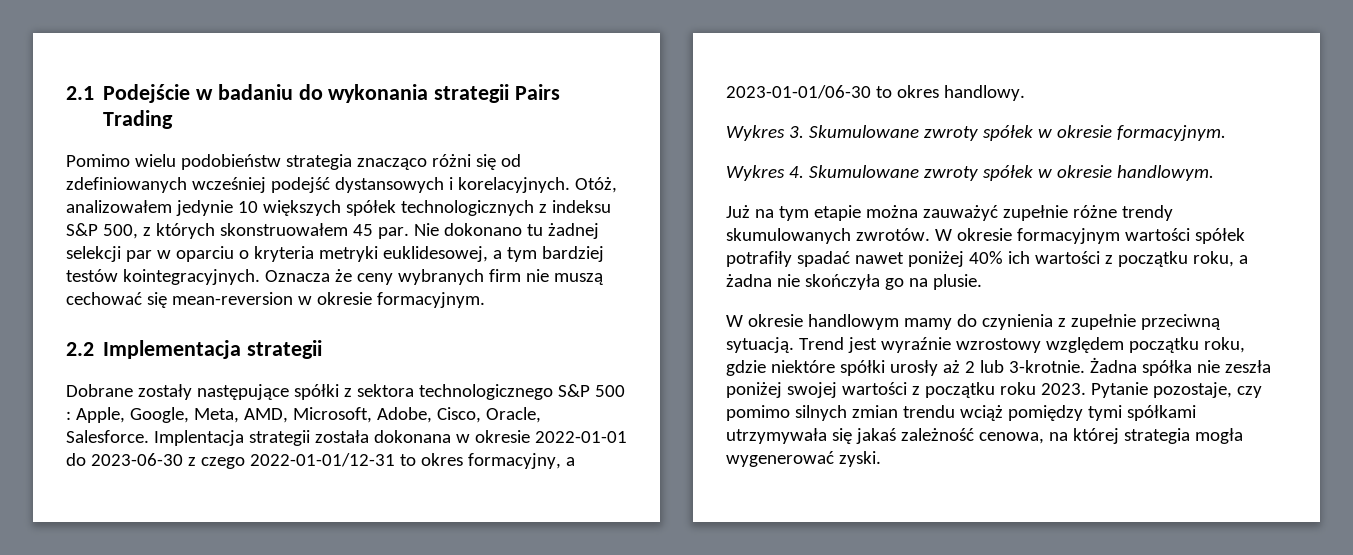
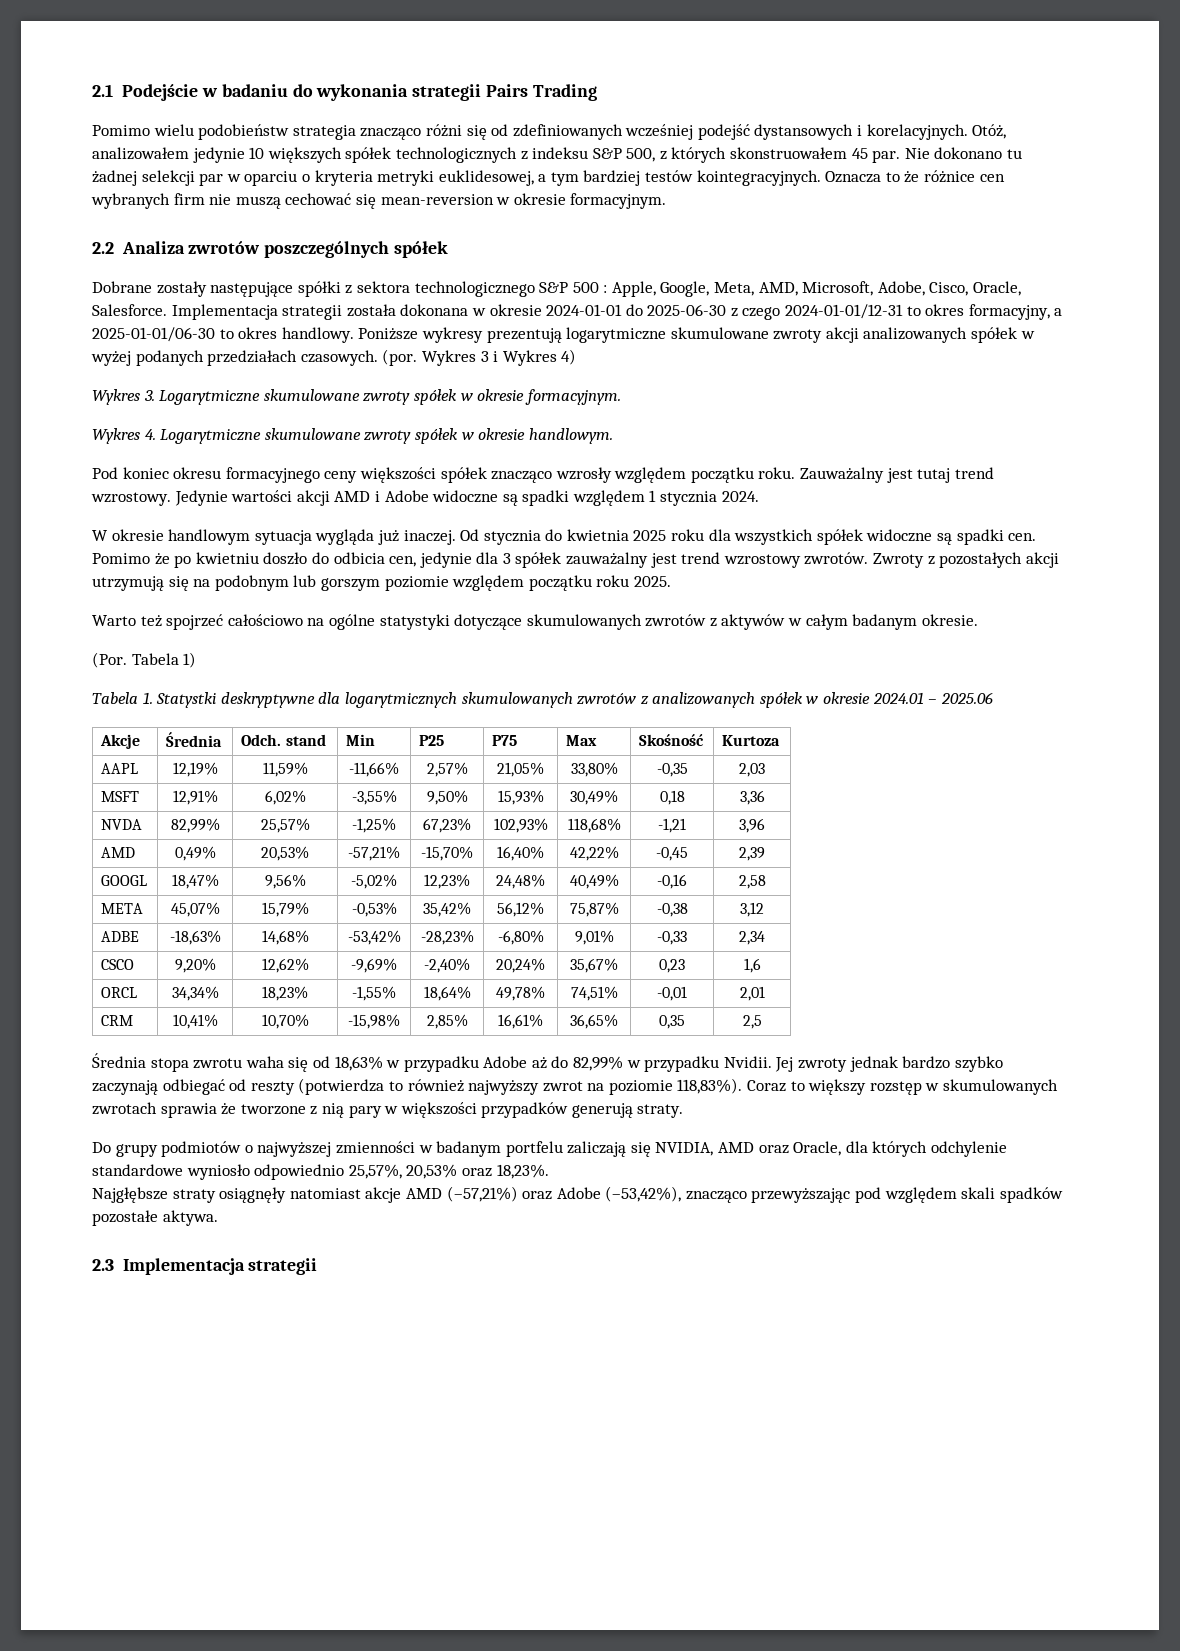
[334,269,393,285] że ceny -> [885,170,1005,183] to że różnice cen
[103,340,323,359] Implementacja strategii -> [121,241,449,258] Analiza zwrotów poszczególnych spółek
[153,430,244,446] Implentacja -> [171,304,278,320] Implementacja
[534,431,627,443] [66,453,183,466] 2022-01-01 do 2023-06-30 -> [546,304,727,316] 2024-01-01 do 2025-06-30
[249,453,395,467] 2022-01-01/12-31 -> [785,304,904,319] 2024-01-01/12-31
[726,85,871,99] 2023-01-01/06-30 -> [92,327,215,342] 2025-01-01/06-30
(1025, 93) none -> [358,327,1035,343] [91,349,577,366] Poniższe wykresy prezentują logarytmiczne skumulowane zwroty akcji analizowanych spółek w wyżej podanych przedziałach czasowych. (por. Wykres 3 i Wykres 4)
[808,125,919,138] Skumulowane -> [159,389,360,405] Logarytmiczne skumulowane
[808,165,919,178] Skumulowane -> [160,428,361,444] Logarytmiczne skumulowane
[726,205,1173,221] [726,228,1245,244] [726,251,1248,267] [726,274,982,290] [726,314,1220,330] [726,337,1245,353] [726,357,1271,376] [726,382,1262,398] [726,405,1196,421] [726,428,1243,444] [726,451,881,467] Już na tym etapie można zauważyć zupełnie różne trendy skumulowanych zwrotów. W okresie formacyjnym wartości spółek potrafiły spadać nawet poniżej 40% ich wartości z początku roku, a żadna nie skończyła go na plusie. // W okresie handlowym mamy do czynienia z zupełnie przeciwną sytuacją. Trend jest wyraźnie wzrostowy względem początku roku, gdzie niektóre spółki urosły aż 2 lub 3-krotnie. Żadna spółka nie zeszła poniżej swojej wartości z początku roku 2023. Pytanie pozostaje, czy pomimo silnych zmian trendu wciąż pomiędzy tymi spółkami utrzymywała się jakaś zależność cenowa, na której strategia mogła wygenerować zyski. -> [92,467,994,483] [91,490,759,506] [92,529,1037,545] [92,552,1059,568] [92,575,671,591] [92,614,978,630] [92,652,197,668] [92,692,993,708] [100,734,141,749] [166,732,223,747] [241,734,326,746] [346,734,376,746] [419,735,445,746] [492,735,518,746] [566,735,598,746] [639,734,705,746] [722,735,781,746] [101,763,139,774] [172,762,218,777] [262,762,308,777] [349,762,399,777] [426,762,468,777] [497,762,544,777] [570,762,618,777] [656,763,688,777] [739,763,765,777] [101,791,140,802] [172,790,218,805] [264,790,306,805] [351,790,397,805] [426,790,468,805] [497,790,544,805] [570,790,618,805] [659,790,685,805] [739,790,765,805] [101,819,143,830] [170,818,220,833] [260,818,310,833] [352,818,396,833] [423,818,471,833] [493,818,548,833] [567,818,621,833] [658,818,686,833] [739,818,765,833] [101,847,136,858] [174,846,216,861] [261,846,309,861] [348,846,400,861] [421,846,473,861] [497,846,544,861] [569,846,619,861] [656,847,688,861] [739,847,765,861] [101,875,148,886] [171,874,219,889] [264,874,306,889] [351,874,397,889] [424,874,470,889] [496,874,545,889] [569,874,619,889] [657,874,687,889] [738,875,766,889] [101,903,144,914] [170,902,220,917] [261,902,309,917] [351,902,397,917] [423,902,471,917] [497,902,544,917] [569,902,619,917] [656,903,688,917] [740,902,764,917] [101,931,140,942] [169,930,221,945] [261,930,309,945] [347,930,401,945] [420,930,474,945] [497,930,544,945] [574,930,614,945] [657,931,687,945] [739,931,765,945] [101,959,135,970] [174,958,216,973] [261,958,309,973] [351,958,397,973] [424,958,470,973] [496,958,545,973] [570,958,618,973] [659,959,685,973] [743,958,761,973] [101,987,138,998] [171,986,219,1001] [262,986,308,1001] [352,986,396,1001] [423,986,471,1001] [496,986,545,1001] [570,986,618,1001] [657,986,687,1001] [739,986,765,1001] [101,1015,134,1026] [172,1014,218,1029] [261,1014,309,1029] [348,1014,400,1029] [426,1014,468,1029] [498,1014,543,1029] [570,1014,618,1029] [659,1015,685,1029] [742,1015,762,1029] [92,1053,1003,1072] [92,1078,1059,1095] [92,1102,684,1118] [92,1141,1008,1157] [92,1164,549,1180] [92,1186,1063,1203] [92,1210,218,1226] [92,1258,318,1275] Pod koniec okresu formacyjnego ceny większości spółek znacząco wzrosły względem początku roku. Zauważalny jest tutaj trend wzrostowy. Jedynie wartości akcji AMD i Adobe widoczne są spadki względem 1 stycznia 2024. // W okresie handlowym sytuacja wygląda już inaczej. Od stycznia do kwietnia 2025 roku dla wszystkich spółek widoczne są spadki cen. Pomimo że po kwietniu doszło do odbicia cen, jedynie dla 3 spółek zauważalny jest trend wzrostowy zwrotów. Zwroty z pozostałych akcji utrzymują się na podobnym lub gorszym poziomie względem początku roku 2025. // Warto też spojrzeć całościowo na ogólne statystyki dotyczące skumulowanych zwrotów z aktywów w całym badanym okresie. // (Por. Tabela 1) // Tabela 1. Statystki deskryptywne dla logarytmicznych skumulowanych zwrotów z analizowanych spółek w okresie 2024.01 – 2025.06 // Akcje | Średnia | Odch. stand | Min | P25 | P75 | Max | Skośność | Kurtoza // AAPL | 12,19% | 11,59% | -11,66% | 2,57% | 21,05% | 33,80% | -0,35 | 2,03 // MSFT | 12,91% | 6,02% | -3,55% | 9,50% | 15,93% | 30,49% | 0,18 | 3,36 // NVDA | 82,99% | 25,57% | -1,25% | 67,23% | 102,93% | 118,68% | -1,21 | 3,96 // AMD | 0,49% | 20,53% | -57,21% | -15,70% | 16,40% | 42,22% | -0,45 | 2,39 // GOOGL | 18,47% | 9,56% | -5,02% | 12,23% | 24,48% | 40,49% | -0,16 | 2,58 // META | 45,07% | 15,79% | -0,53% | 35,42% | 56,12% | 75,87% | -0,38 | 3,12 // ADBE | -18,63% | 14,68% | -53,42% | -28,23% | -6,80% | 9,01% | -0,33 | 2,34 // CSCO | 9,20% | 12,62% | -9,69% | -2,40% | 20,24% | 35,67% | 0,23 | 1,6 // ORCL | 34,34% | 18,23% | -1,55% | 18,64% | 49,78% | 74,51% | -0,01 | 2,01 // CRM | 10,41% | 10,70% | -15,98% | 2,85% | 16,61% | 36,65% | 0,35 | 2,5 // Średnia stopa zwrotu waha się od 18,63% w przypadku Adobe aż do 82,99% w przypadku Nvidii. Jej zwroty jednak bardzo szybko zaczynają odbiegać od reszty (potwierdza to również najwyższy zwrot na poziomie 118,83%). Coraz to większy rozstęp w skumulowanych zwrotach sprawia że tworzone z nią pary w większości przypadków generują straty. // Do grupy podmiotów o najwyższej zmienności w badanym portfelu zaliczają się NVIDIA, AMD oraz Oracle, dla których odchylenie standardowe wyniosło odpowiednio 25,57%, 20,53% oraz 18,23%. // Najgłębsze straty osiągnęły natomiast akcje AMD (–57,21%) oraz Adobe (–53,42%), znacząco przewyższając pod względem skali spadków pozostałe aktywa. // 2.3 Implementacja strategii

